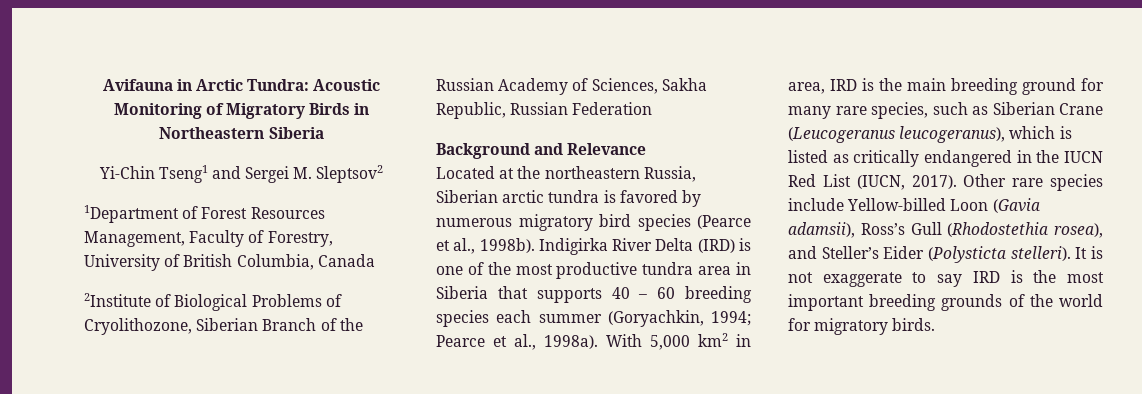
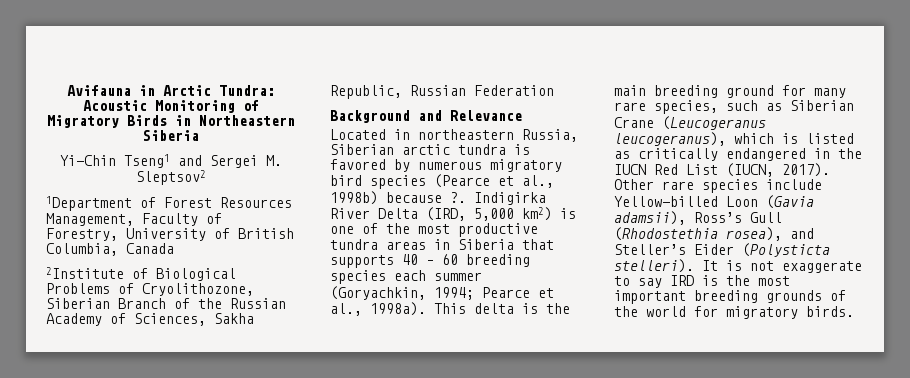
[499,166,541,179] at the -> [394,129,410,140] in
[479,238,735,255] 1998b). Indigirka River Delta (IRD) -> [330,191,546,205] [330,207,552,221] 1998b) because ?. Indigirka River Delta (IRD, 5,000 km2)
[698,266,732,275] area -> [386,241,426,250] areas
[606,333,751,350] [788,79,857,94] With 5,000 km2 in area, IRD -> [434,303,514,314] This delta

